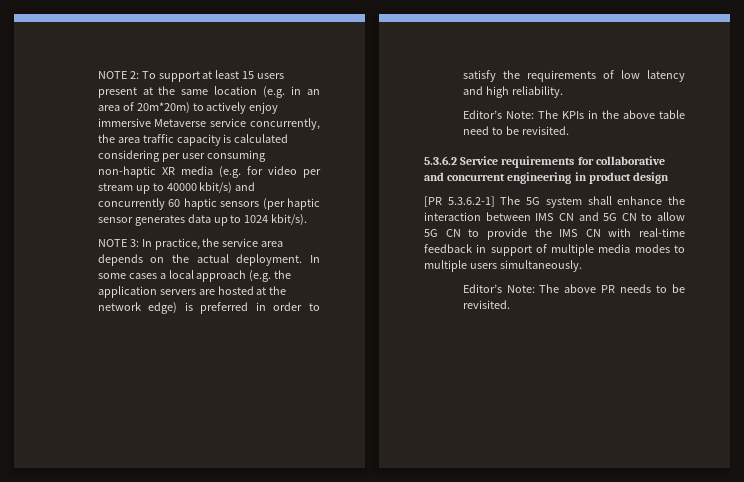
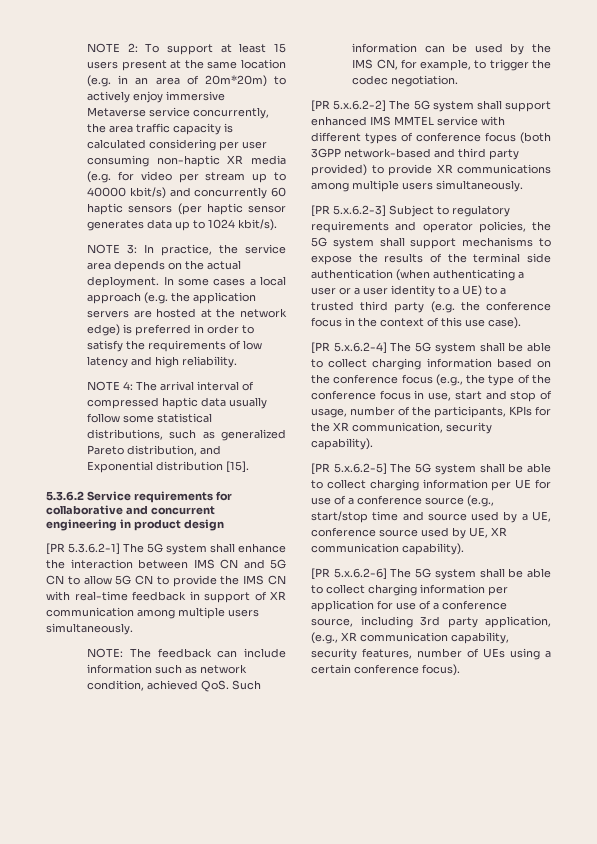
[462,110,685,119] [462,126,569,135] Editor’s Note: The KPIs in the above table need to be revisited. -> [87,381,255,391] [87,397,268,409] [87,413,213,423] [87,429,286,441] [87,445,222,456] [87,461,250,473] NOTE 4: The arrival interval of compressed haptic data usually follow some statistical distributions, such as generalized Pareto distribution, and Exponential distribution [15].
[551,244,685,256] [424,260,582,272] [462,284,685,293] [462,300,510,309] multiple media modes to multiple users simultaneously. // Editor’s Note: The above PR needs to be revisited. -> [270,591,286,600] [46,607,259,619] [46,623,133,635] [87,648,286,658] [87,664,248,674] [87,680,262,692] [352,43,551,55] [352,59,551,71] [352,75,459,87] [311,100,551,112] [311,116,505,126] [311,132,551,144] [311,148,519,160] [311,164,551,176] [311,180,523,192] [311,205,510,217] [311,221,551,233] [311,237,551,249] [311,253,551,265] [311,269,524,281] [311,285,506,297] [311,301,551,313] [311,317,521,329] [311,342,551,354] [311,358,551,370] [311,374,551,386] [311,390,552,402] [311,406,551,418] [311,422,492,434] [311,438,373,450] [311,463,551,475] [311,479,551,491] [311,495,494,507] [311,511,551,523] [311,527,507,539] [311,543,464,555] [311,568,551,580] [311,584,508,596] [311,600,507,612] [311,616,551,628] [311,632,509,644] [311,648,551,660] [311,664,460,676] XR communication among multiple users simultaneously. // NOTE: The feedback can include information such as network condition, achieved QoS. Such information can be used by the IMS CN, for example, to trigger the codec negotiation. // [PR 5.x.6.2-2] The 5G system shall support enhanced IMS MMTEL service with different types of conference focus (both 3GPP network-based and third party provided) to provide XR communications among multiple users simultaneously. // [PR 5.x.6.2-3] Subject to regulatory requirements and operator policies, the 5G system shall support mechanisms to expose the results of the terminal side authentication (when authenticating a user or a user identity to a UE) to a trusted third party (e.g. the conference focus in the context of this use case). // [PR 5.x.6.2-4] The 5G system shall be able to collect charging information based on the conference focus (e.g., the type of the conference focus in use, start and stop of usage, number of the participants, KPIs for the XR communication, security capability). // [PR 5.x.6.2-5] The 5G system shall be able to collect charging information per UE for use of a conference source (e.g., start/stop time and source used by a UE, conference source used by UE, XR communication capability). // [PR 5.x.6.2-6] The 5G system shall be able to collect charging information per application for use of a conference source, including 3rd party application, (e.g., XR communication capability, security features, number of UEs using a certain conference focus).

